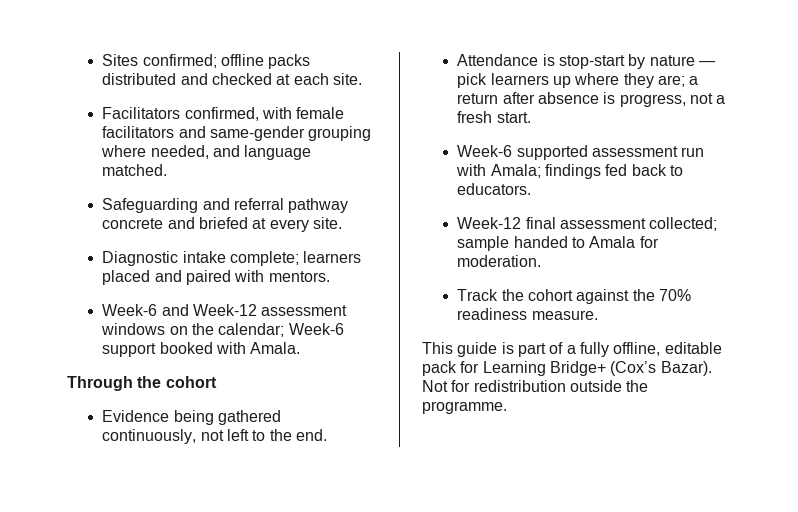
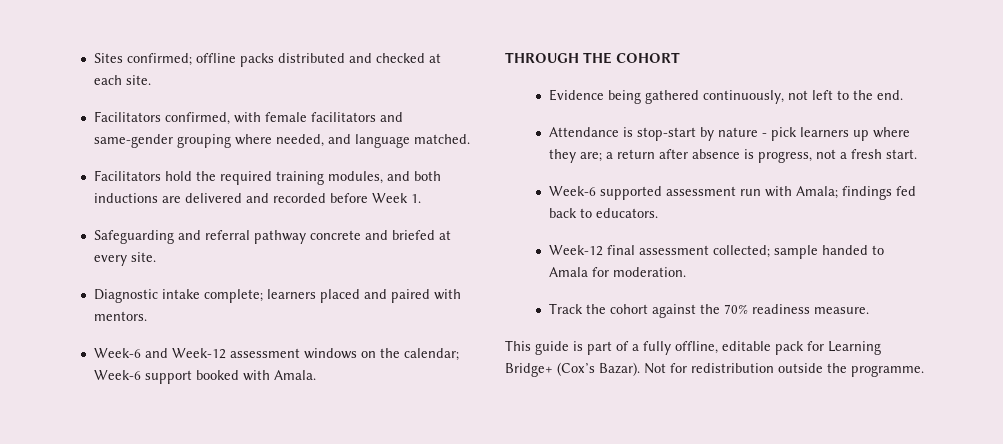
(168, 170) none -> [93,170,441,185] [93,193,421,203] // Facilitators hold the required training modules, and both inductions are delivered and recorded before Week 1.
[67,376,217,391] Through the cohort -> [505,52,680,64] THROUGH THE COHORT
[698,61,715,66] — -> [761,133,767,137] -

